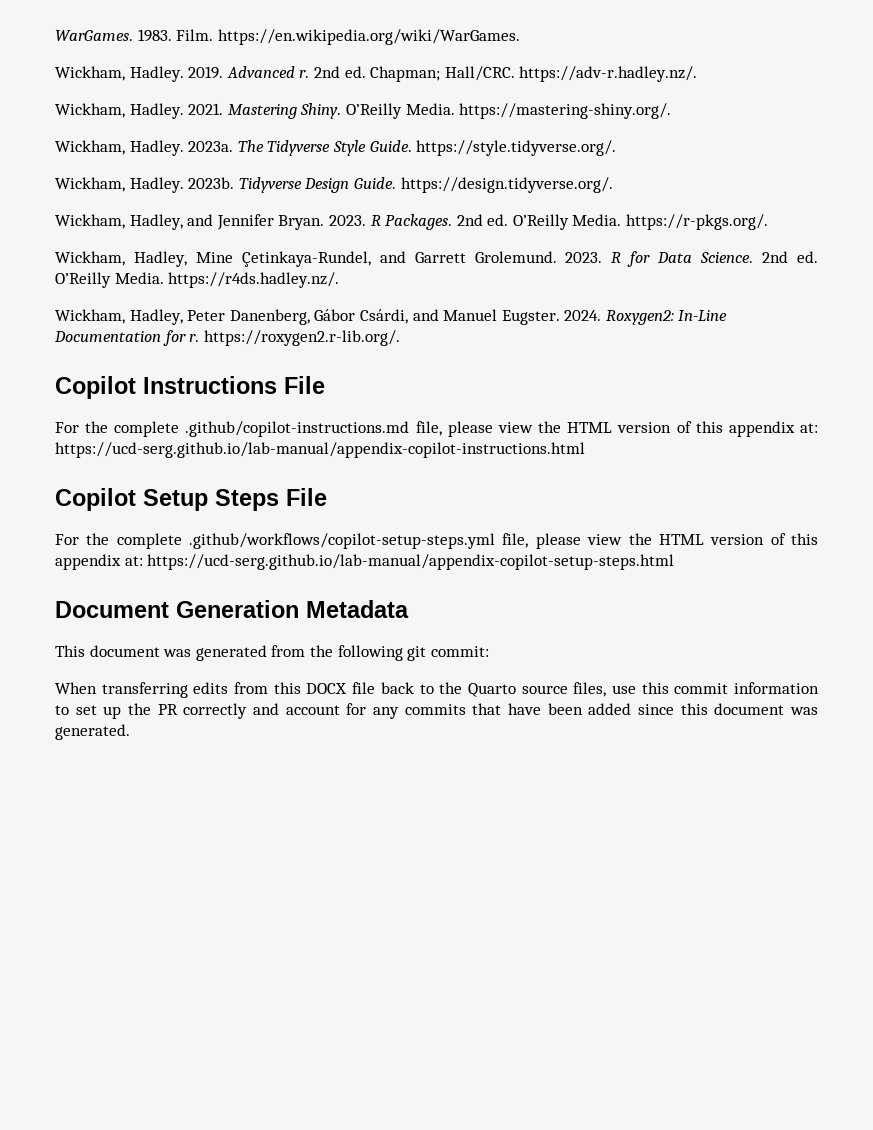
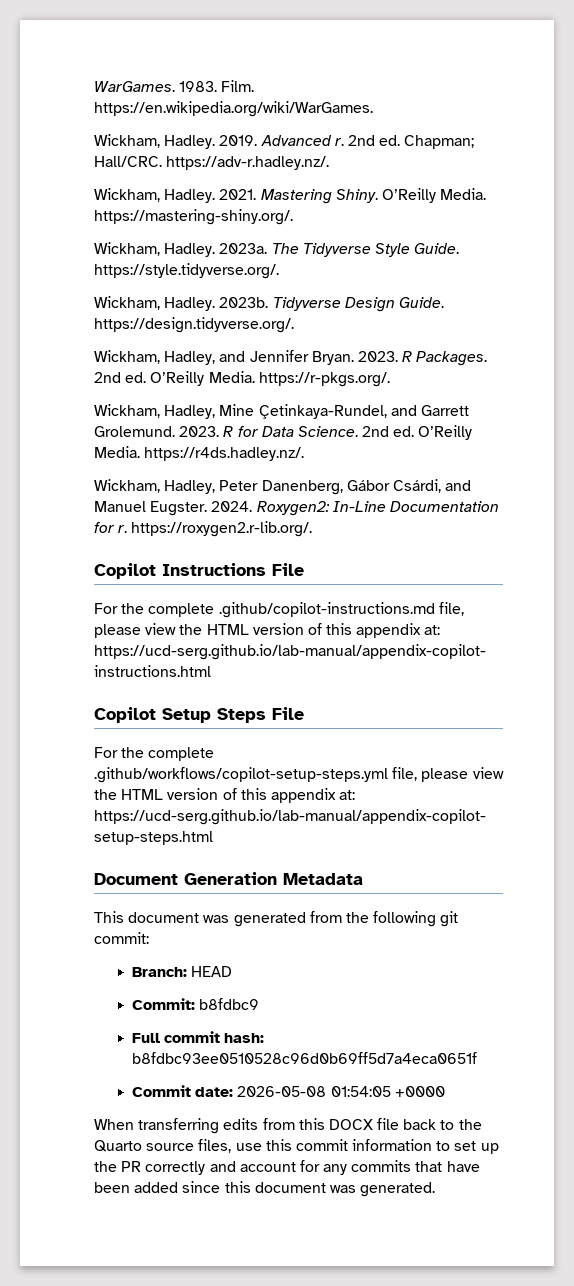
(489, 651) none -> [132,966,233,977] [132,998,260,1010] [132,1031,265,1043] [132,1052,478,1064] [132,1085,445,1097] // Branch: HEAD // Commit: b8fdbc9 // Full commit hash: b8fdbc93ee0510528c96d0b69ff5d7a4eca0651f // Commit date: 2026-05-08 01:54:05 +0000

